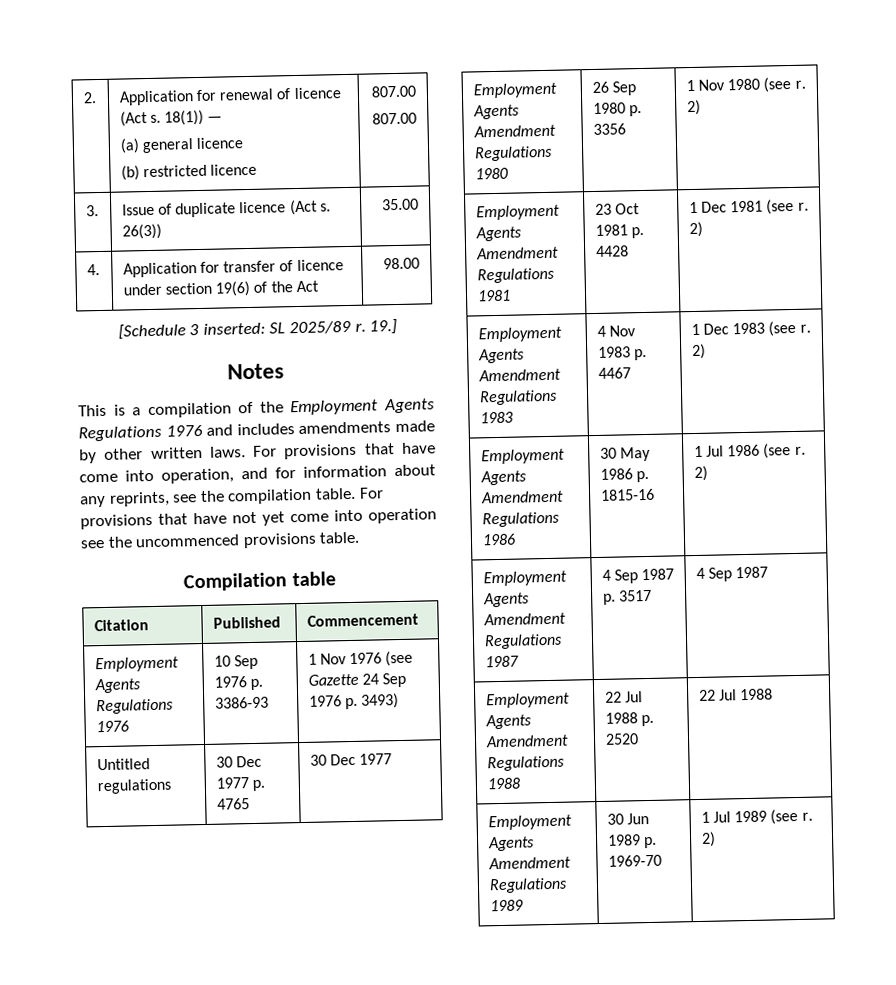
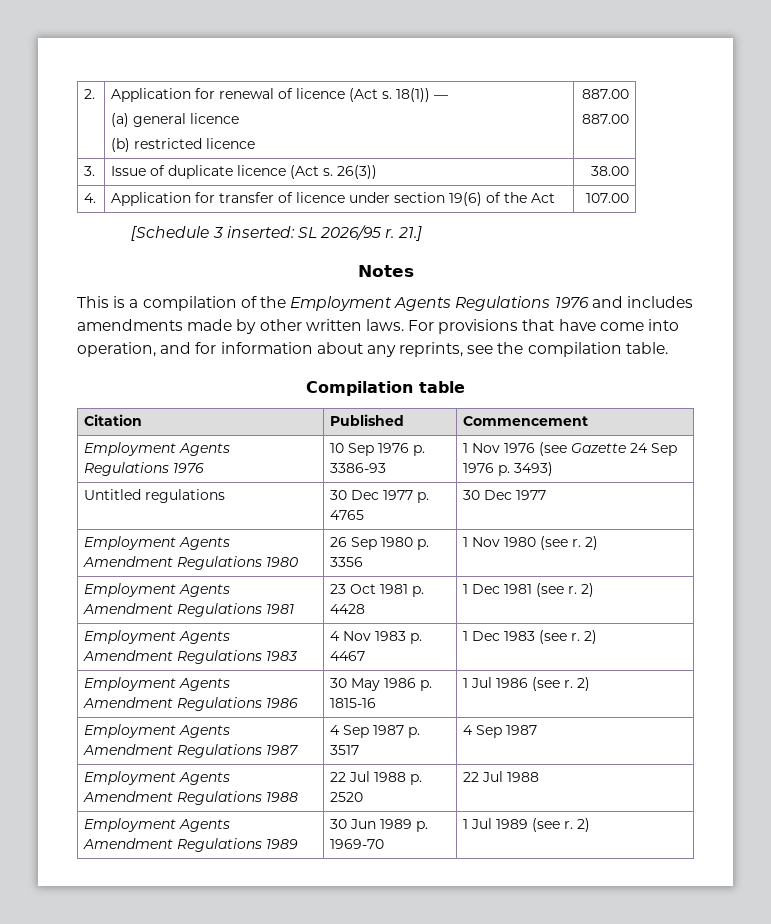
[371,85,417,98] [372,112,418,125] 807.00 // 807.00 -> [581,89,629,99] [581,114,629,124] 887.00 // 887.00
[382,198,420,211] 35.00 -> [590,166,629,176] 38.00
[383,257,421,270] 98.00 -> [585,193,629,203] 107.00
[288,318,398,335] 2025/89 r. 19.] -> [320,225,422,241] 2026/95 r. 21.]
[358,487,384,499] [80,508,437,530] [80,531,361,549] For provisions that have not yet come into operation see the uncommenced provisions table. -> (668, 348) none

